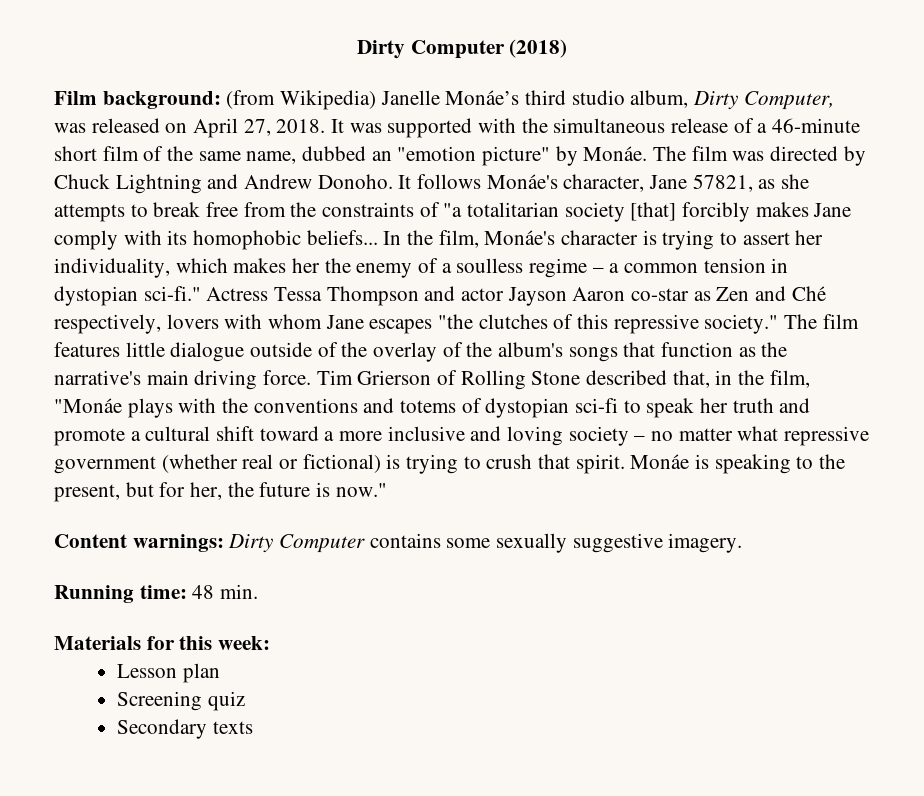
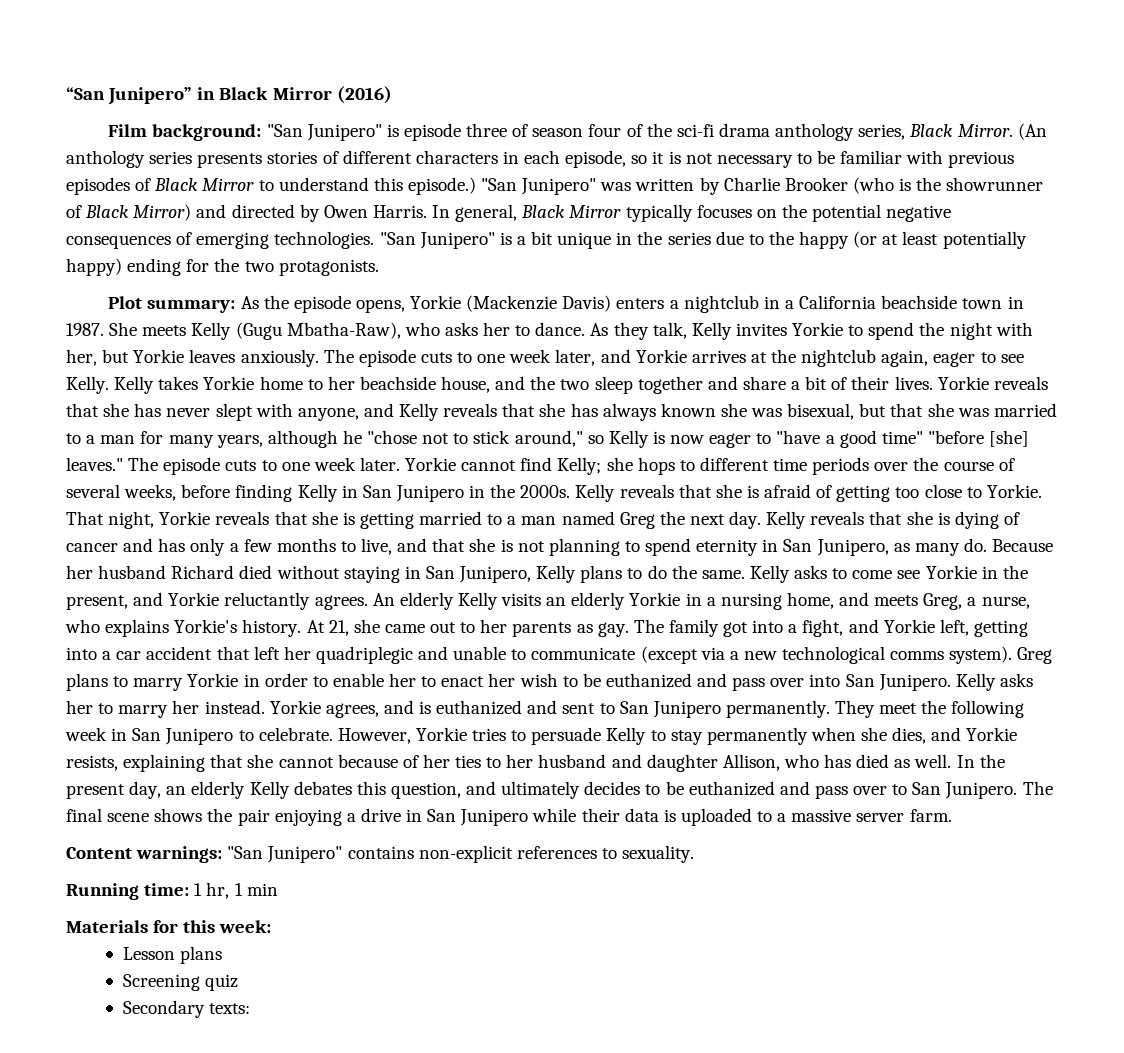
[356,39,568,59] [54,90,834,110] [54,118,861,138] [54,146,866,166] [54,174,810,194] [54,202,852,222] [54,230,824,250] [54,258,789,278] [54,286,826,306] [54,314,859,334] [54,342,788,362] [54,370,810,390] [54,398,811,418] [54,426,870,446] [54,454,846,474] [54,482,387,502] [54,533,743,553] [54,584,259,603] Dirty Computer (2018) // Film background: (from Wikipedia) Janelle Monáe’s third studio album, Dirty Computer, was released on April 27, 2018. It was supported with the simultaneous release of a 46-minute short film of the same name, dubbed an "emotion picture" by Monáe. The film was directed by Chuck Lightning and Andrew Donoho. It follows Monáe's character, Jane 57821, as she attempts to break free from the constraints of "a totalitarian society [that] forcibly makes Jane comply with its homophobic beliefs... In the film, Monáe's character is trying to assert her individuality, which makes her the enemy of a soulless regime – a common tension in dystopian sci-fi." Actress Tessa Thompson and actor Jayson Aaron co-star as Zen and Ché respectively, lovers with whom Jane escapes "the clutches of this repressive society." The film features little dialogue outside of the overlay of the album's songs that function as the narrative's main driving force. Tim Grierson of Rolling Stone described that, in the film, "Monáe plays with the conventions and totems of dystopian sci-fi to speak her truth and promote a cultural shift toward a more inclusive and loving society – no matter what repressive government (whether real or fictional) is trying to crush that spirit. Monáe is speaking to the present, but for her, the future is now." // Content warnings: Dirty Computer contains some sexually suggestive imagery. // Running time: 48 min. -> [66,86,392,105] [108,123,1047,141] [66,150,1015,168] [66,177,1044,195] [66,204,952,222] [66,231,1027,249] [66,258,379,276] [108,295,1024,313] [66,322,1033,340] [66,349,1024,367] [66,376,1048,394] [66,403,1057,421] [66,430,1030,448] [66,457,1015,475] [66,484,1042,502] [66,511,1020,529] [66,538,1054,556] [66,565,1028,583] [66,592,1030,610] [65,619,1028,637] [66,646,1053,664] [66,673,1033,691] [66,700,1025,718] [65,727,1018,745] [66,754,1005,772] [66,781,1053,799] [66,808,952,826] [66,845,695,863] [66,882,278,900] “San Junipero” in Black Mirror (2016) // Film background: "San Junipero" is episode three of season four of the sci-fi drama anthology series, Black Mirror. (An anthology series presents stories of different characters in each episode, so it is not necessary to be familiar with previous episodes of Black Mirror to understand this episode.) "San Junipero" was written by Charlie Brooker (who is the showrunner of Black Mirror) and directed by Owen Harris. In general, Black Mirror typically focuses on the potential negative consequences of emerging technologies. "San Junipero" is a bit unique in the series due to the happy (or at least potentially happy) ending for the two protagonists. // Plot summary: As the episode opens, Yorkie (Mackenzie Davis) enters a nightclub in a California beachside town in 1987. She meets Kelly (Gugu Mbatha-Raw), who asks her to dance. As they talk, Kelly invites Yorkie to spend the night with her, but Yorkie leaves anxiously. The episode cuts to one week later, and Yorkie arrives at the nightclub again, eager to see Kelly. Kelly takes Yorkie home to her beachside house, and the two sleep together and share a bit of their lives. Yorkie reveals that she has never slept with anyone, and Kelly reveals that she has always known she was bisexual, but that she was married to a man for many years, although he "chose not to stick around," so Kelly is now eager to "have a good time" "before [she] leaves." The episode cuts to one week later. Yorkie cannot find Kelly; she hops to different time periods over the course of several weeks, before finding Kelly in San Junipero in the 2000s. Kelly reveals that she is afraid of getting too close to Yorkie. That night, Yorkie reveals that she is getting married to a man named Greg the next day. Kelly reveals that she is dying of cancer and has only a few months to live, and that she is not planning to spend eternity in San Junipero, as many do. Because her husband Richard died without staying in San Junipero, Kelly plans to do the same. Kelly asks to come see Yorkie in the present, and Yorkie reluctantly agrees. An elderly Kelly visits an elderly Yorkie in a nursing home, and meets Greg, a nurse, who explains Yorkie's history. At 21, she came out to her parents as gay. The family got into a fight, and Yorkie left, getting into a car accident that left her quadriplegic and unable to communicate (except via a new technological comms system). Greg plans to marry Yorkie in order to enable her to enact her wish to be euthanized and pass over into San Junipero. Kelly asks her to marry her instead. Yorkie agrees, and is euthanized and sent to San Junipero permanently. They meet the following week in San Junipero to celebrate. However, Yorkie tries to persuade Kelly to stay permanently when she dies, and Yorkie resists, explaining that she cannot because of her ties to her husband and daughter Allison, who has died as well. In the present day, an elderly Kelly debates this question, and ultimately decides to be euthanized and pass over to San Junipero. The final scene shows the pair enjoying a drive in San Junipero while their data is uploaded to a massive server farm. // Content warnings: "San Junipero" contains non-explicit references to sexuality. // Running time: 1 hr, 1 min
[182,663,220,683] plan -> [179,946,222,964] plans
[212,721,253,734] texts -> [208,1003,250,1014] texts:

